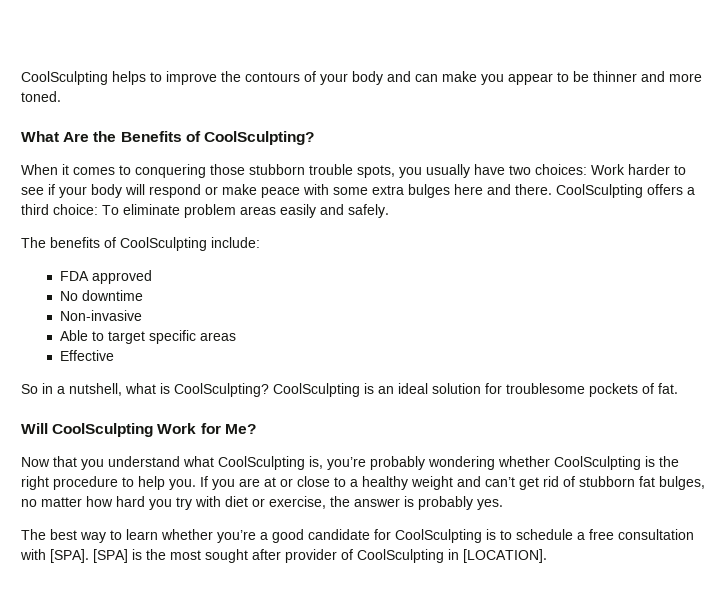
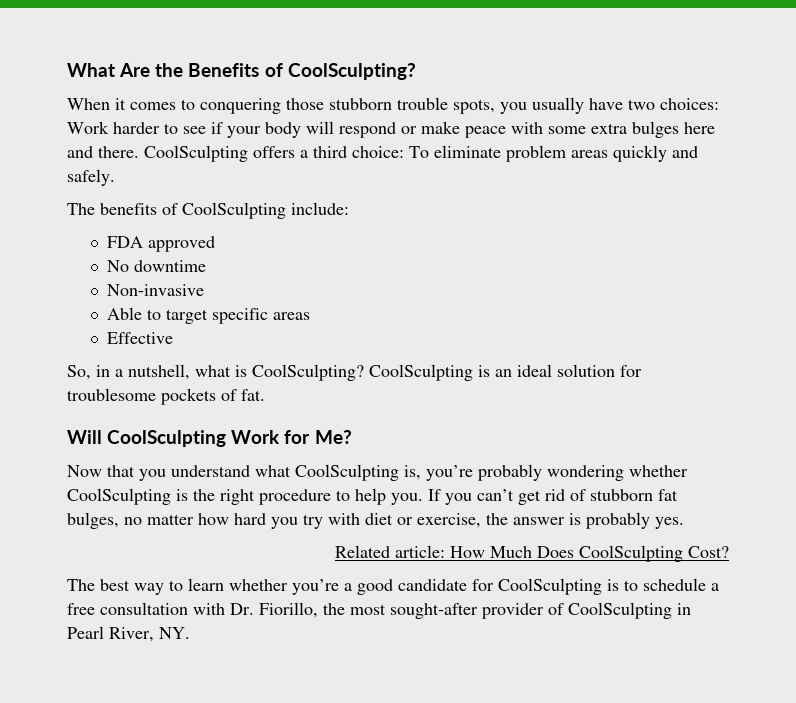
[21,71,702,85] [21,91,61,102] CoolSculpting helps to improve the contours of your body and can make you appear to be thinner and more toned. // -> (67, 70) none
[280,204,316,218] easily -> [613,145,667,162] quickly
[21,384,38,394] So -> [67,365,91,380] So,
[239,476,481,490] are at or close to a healthy weight and -> (472, 499) none
(503, 504) none -> [335,545,729,562] // Related article: How Much Does CoolSculpting Cost?
[50,549,281,563] [SPA]. [SPA] is the most sought after -> [230,602,478,619] Dr. Fiorillo, the most sought-after
[463,549,547,563] [LOCATION]. -> [67,626,190,642] Pearl River, NY.

